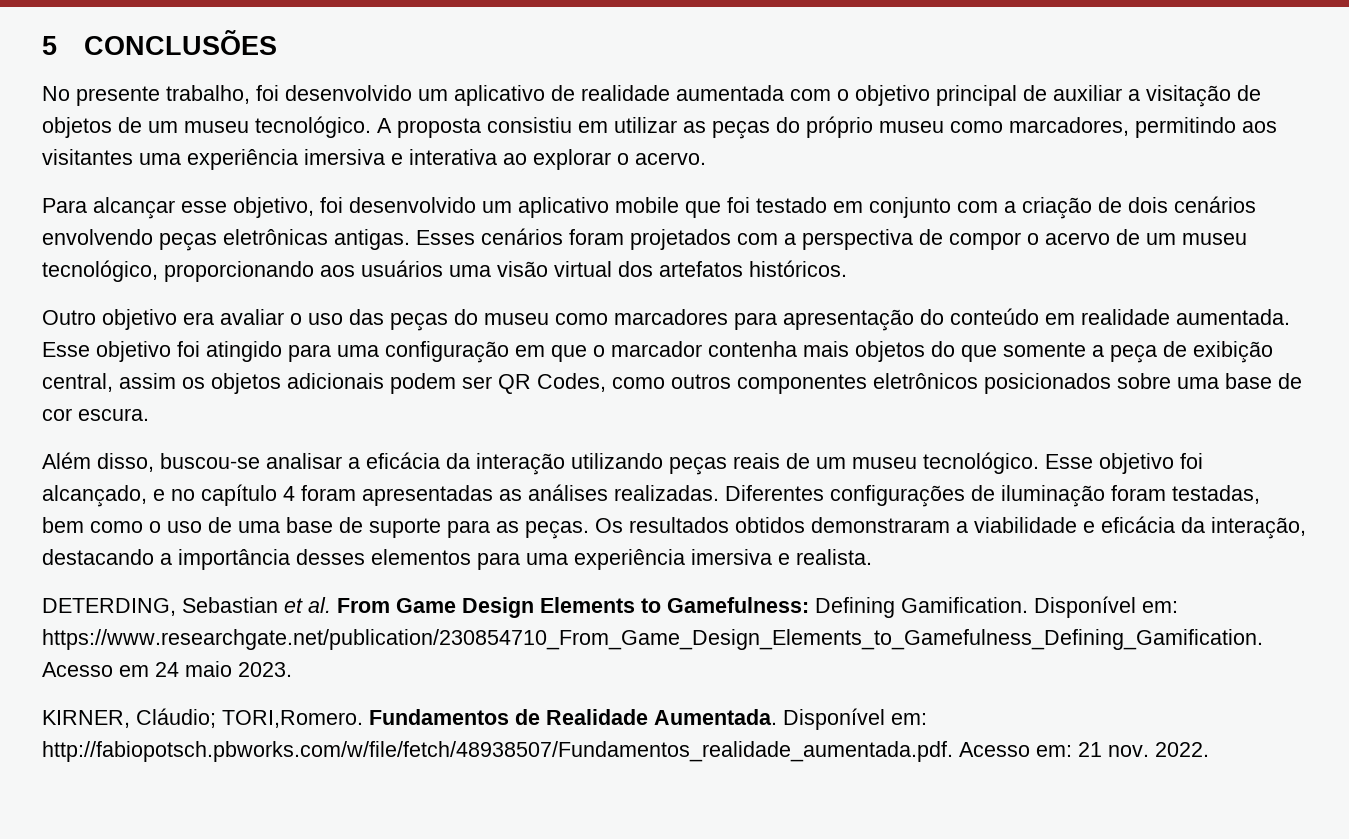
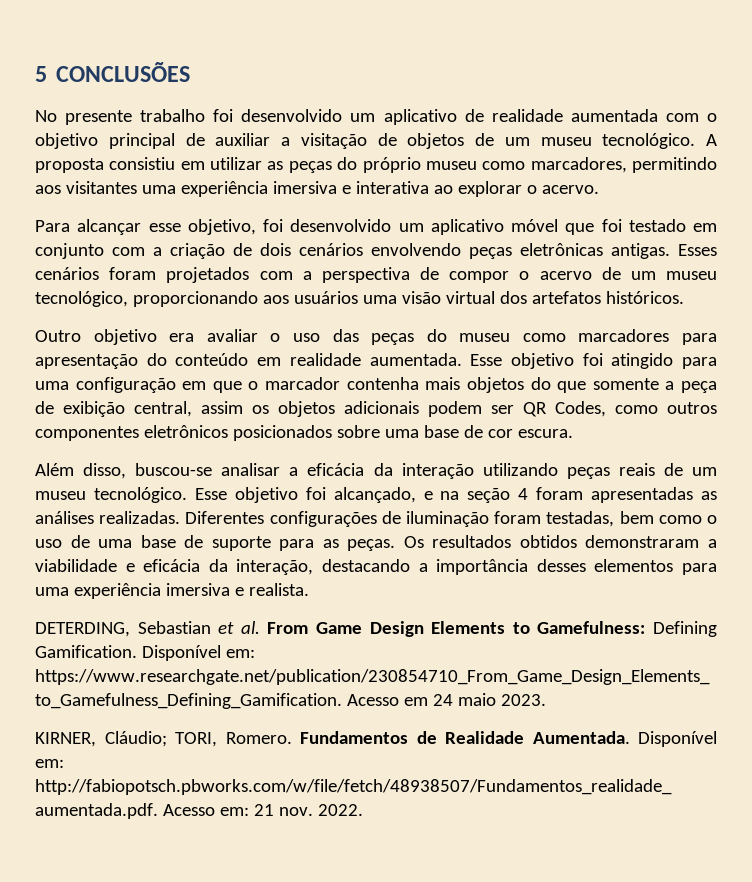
[166,85,250,104] trabalho, -> [140,109,206,122] trabalho
[615,197,679,213] mobile -> [511,219,558,232] móvel
[171,484,277,506] no capítulo -> [440,488,511,503] na seção
[222,710,363,728] TORI,Romero. -> [175,732,292,747] TORI, Romero.

